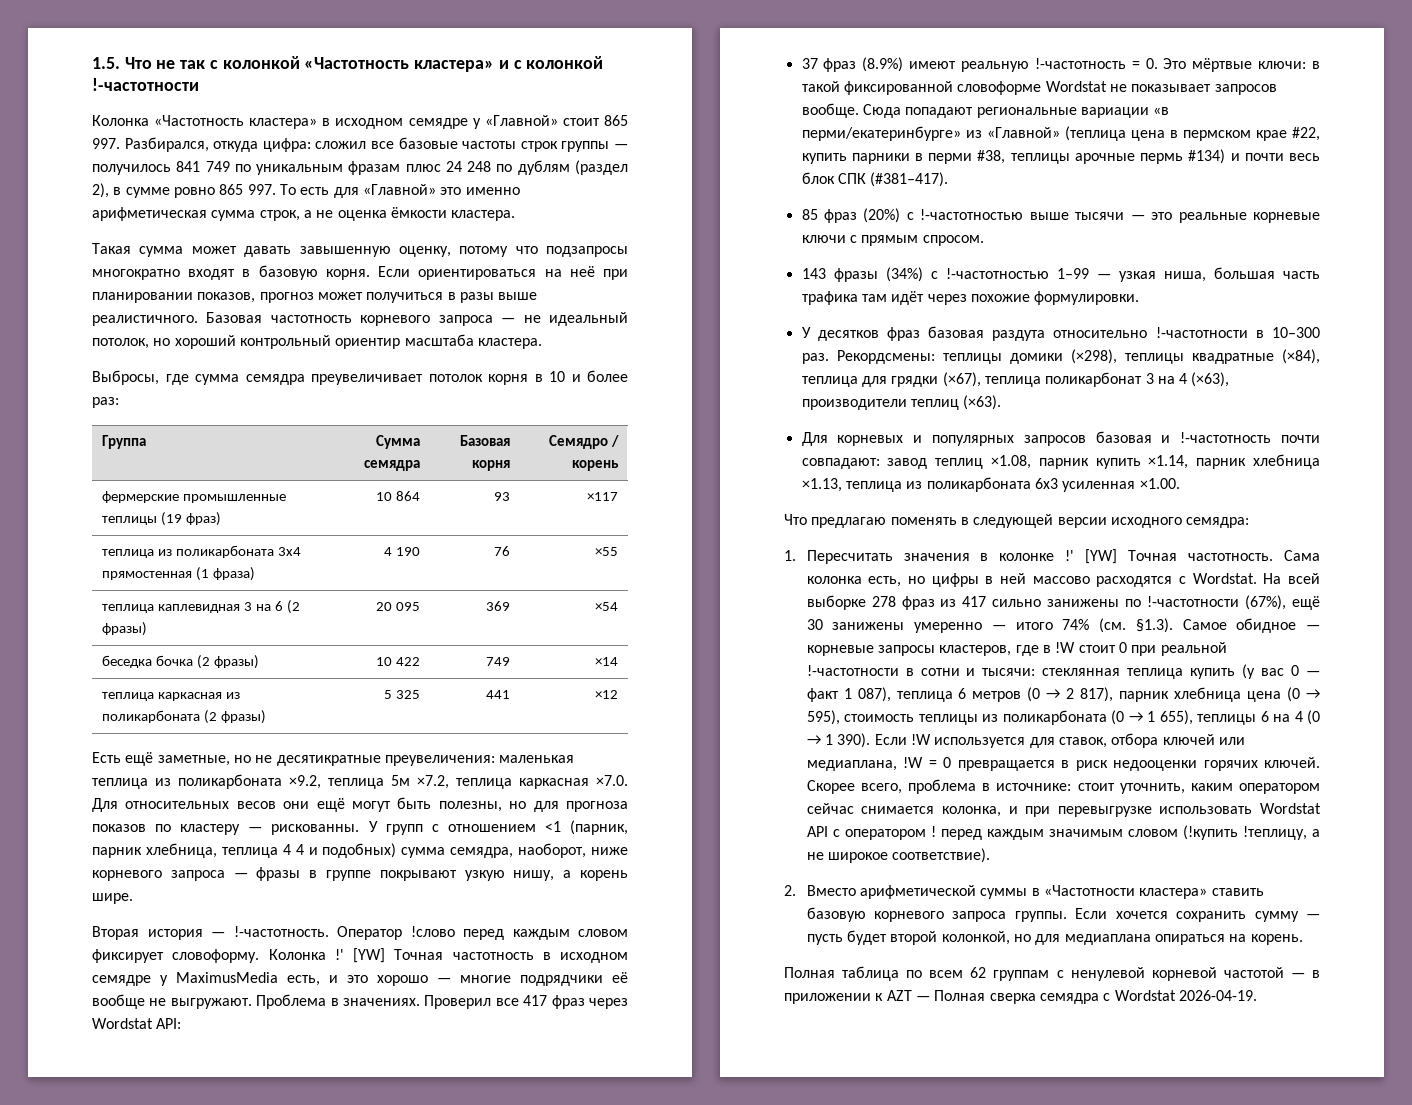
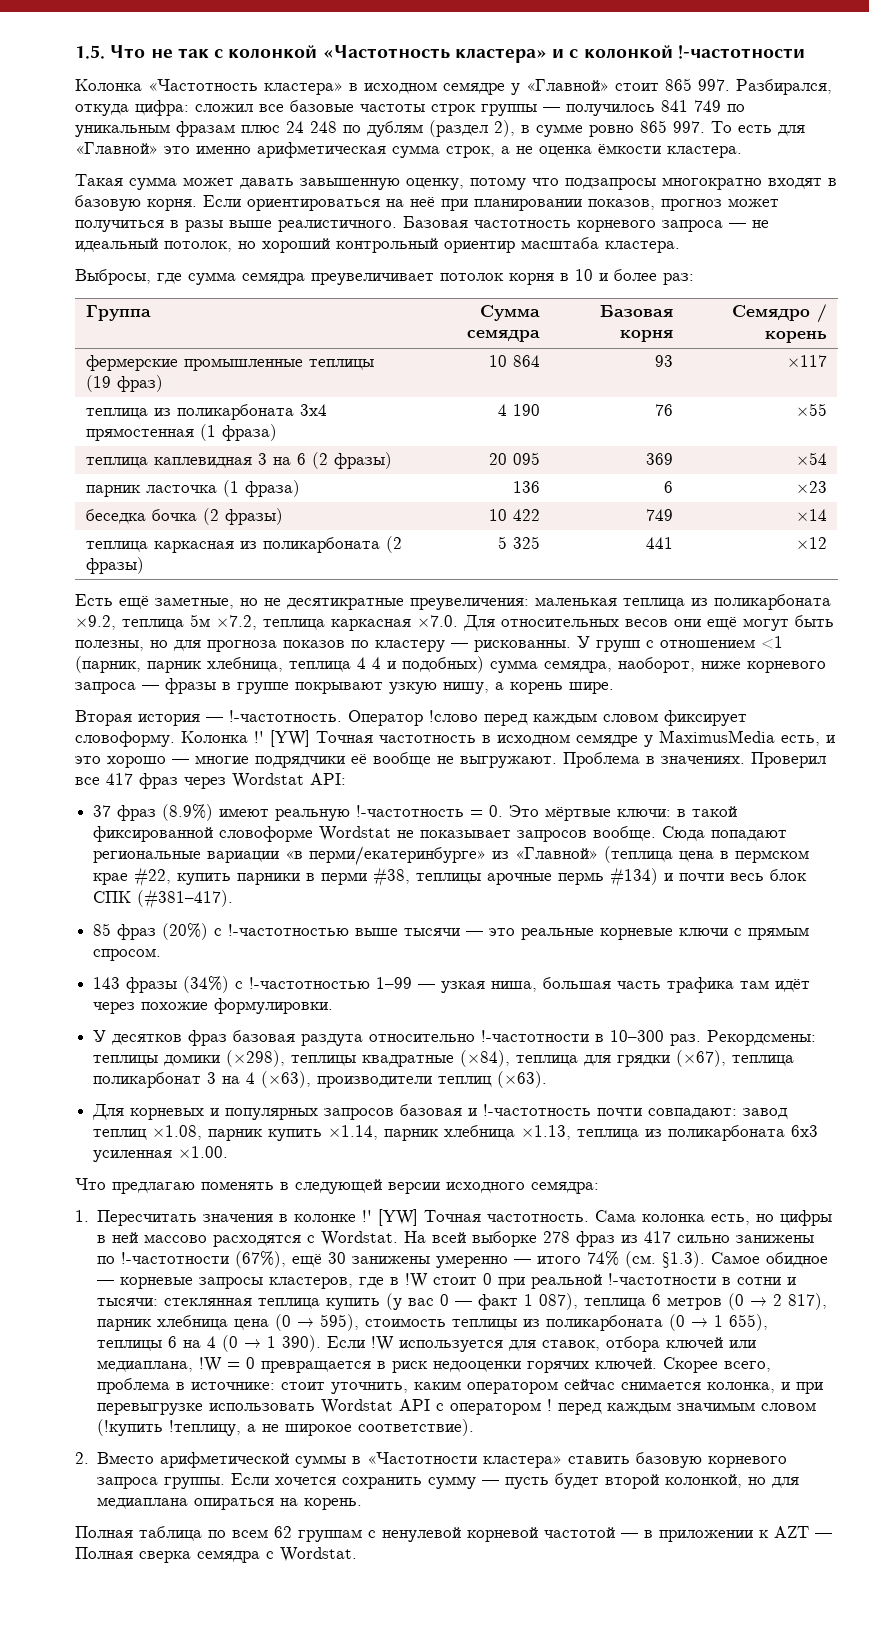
(618, 606) none -> [86,480,301,497] [512,481,540,493] [663,481,673,493] [795,481,827,493] // парник ласточка (1 фраза) | 136 | 6 | ×23
[1114,990,1257,1001] Wordstat 2026-04-19. -> [280,1547,357,1562] Wordstat.

